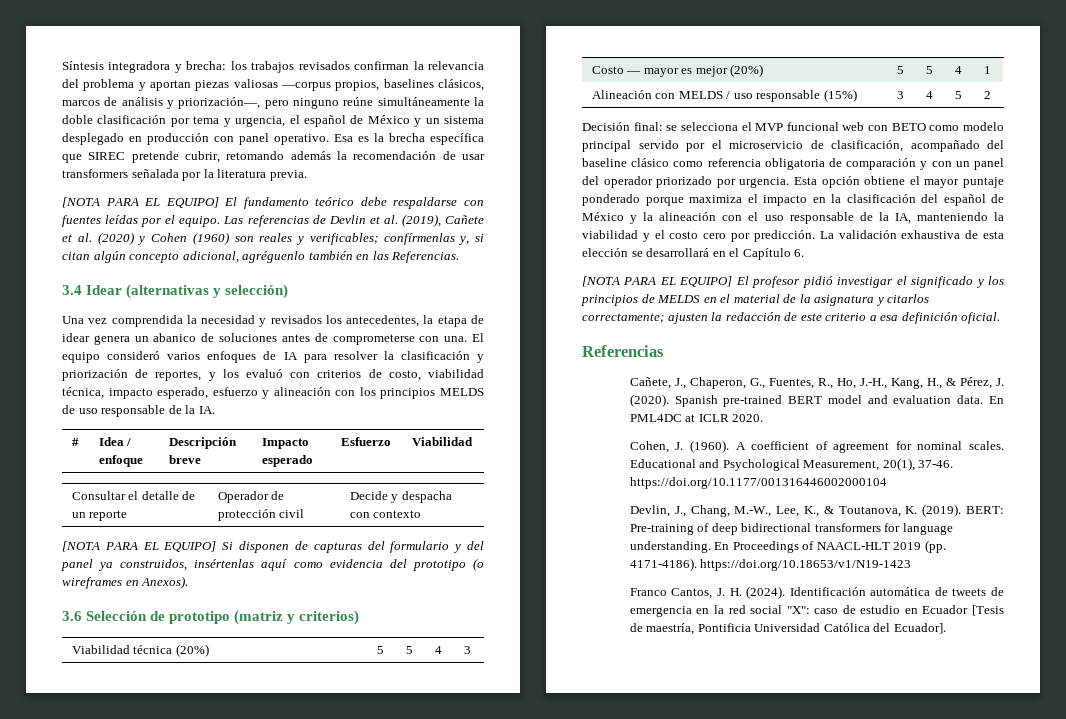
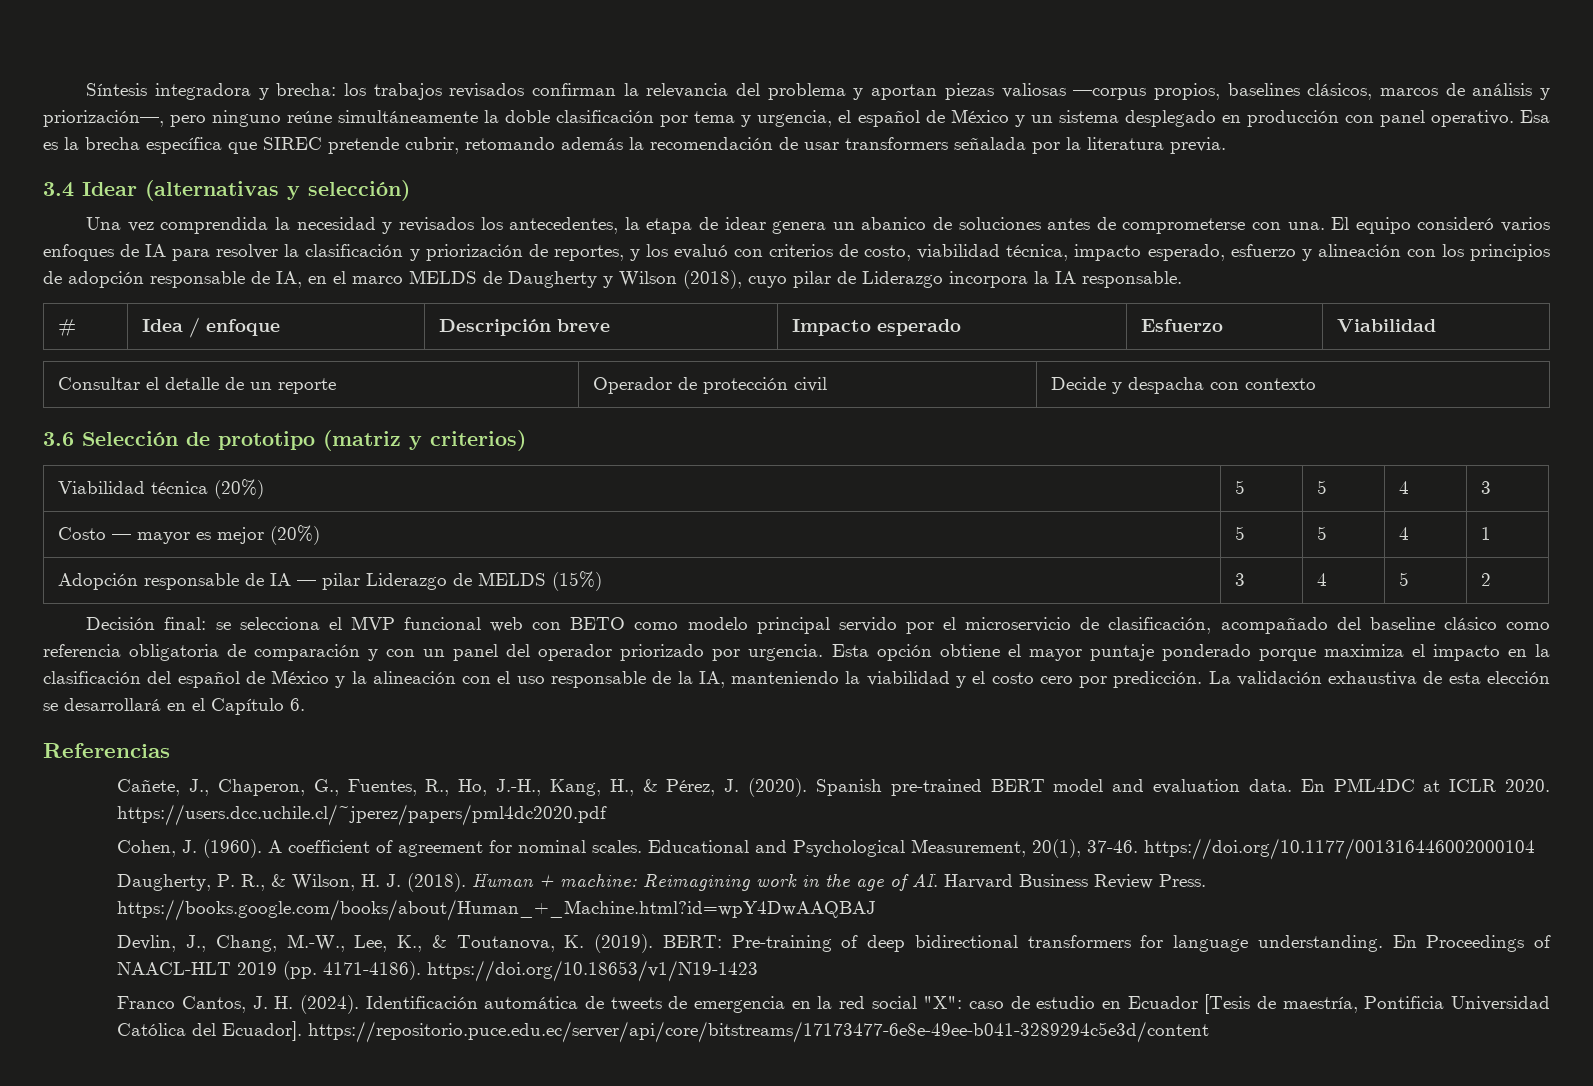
[62,197,484,209] [62,214,484,227] [62,232,484,245] [62,251,460,263] // [NOTA PARA EL EQUIPO] El fundamento teórico debe respaldarse con fuentes leídas por el equipo. Las referencias de Devlin et al. (2019), Cañete et al. (2020) y Cohen (1960) son reales y verificables; confírmenlas y, si citan algún concepto adicional, agréguenlo también en las Referencias. -> (1226, 145) none
[440,388,484,396] [62,405,215,417] MELDS de uso responsable de la IA. -> [43,270,1182,289] de adopción responsable de IA, en el marco MELDS de Daugherty y Wilson (2018), cuyo pilar de Liderazgo incorpora la IA responsable.
[62,541,484,553] [61,558,484,571] [62,576,189,589] // [NOTA PARA EL EQUIPO] Si disponen de capturas del formulario y del panel ya construidos, insértenlas aquí como evidencia del prototipo (o wireframes en Anexos). -> (1316, 384) none
[591,90,821,102] Alineación con MELDS / uso responsable -> [57,572,546,590] Adopción responsable de IA — pilar Liderazgo de MELDS
[582,276,1004,288] [581,294,930,306] [582,312,1001,324] // [NOTA PARA EL EQUIPO] El profesor pidió investigar el significado y los principios de MELDS en el material de la asignatura y citarlos correctamente; ajusten la redacción de este criterio a esa definición oficial. -> (305, 704) none
(764, 418) none -> [117,804,608,826] https://users.dcc.uchile.cl/~jperez/papers/pml4dc2020.pdf
(887, 483) none -> [117,873,1207,892] [117,899,877,921] // Daugherty, P. R., & Wilson, H. J. (2018). Human + machine: Reimagining work in the age of AI. Harvard Business Review Press. https://books.google.com/books/about/Human_+_Machine.html?id=wpY4DwAAQBAJ
(946, 628) none -> [308,1021,1210,1043] https://repositorio.puce.edu.ec/server/api/core/bitstreams/17173477-6e8e-49ee-b041-3289294c5e3d/content

